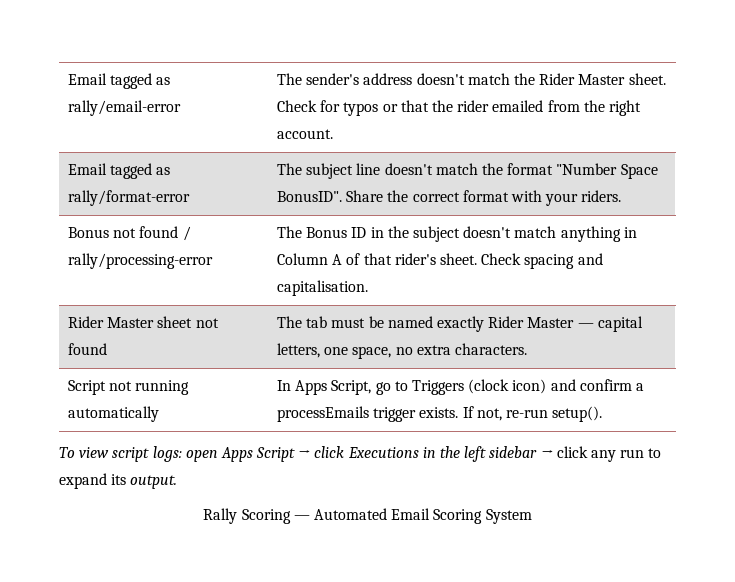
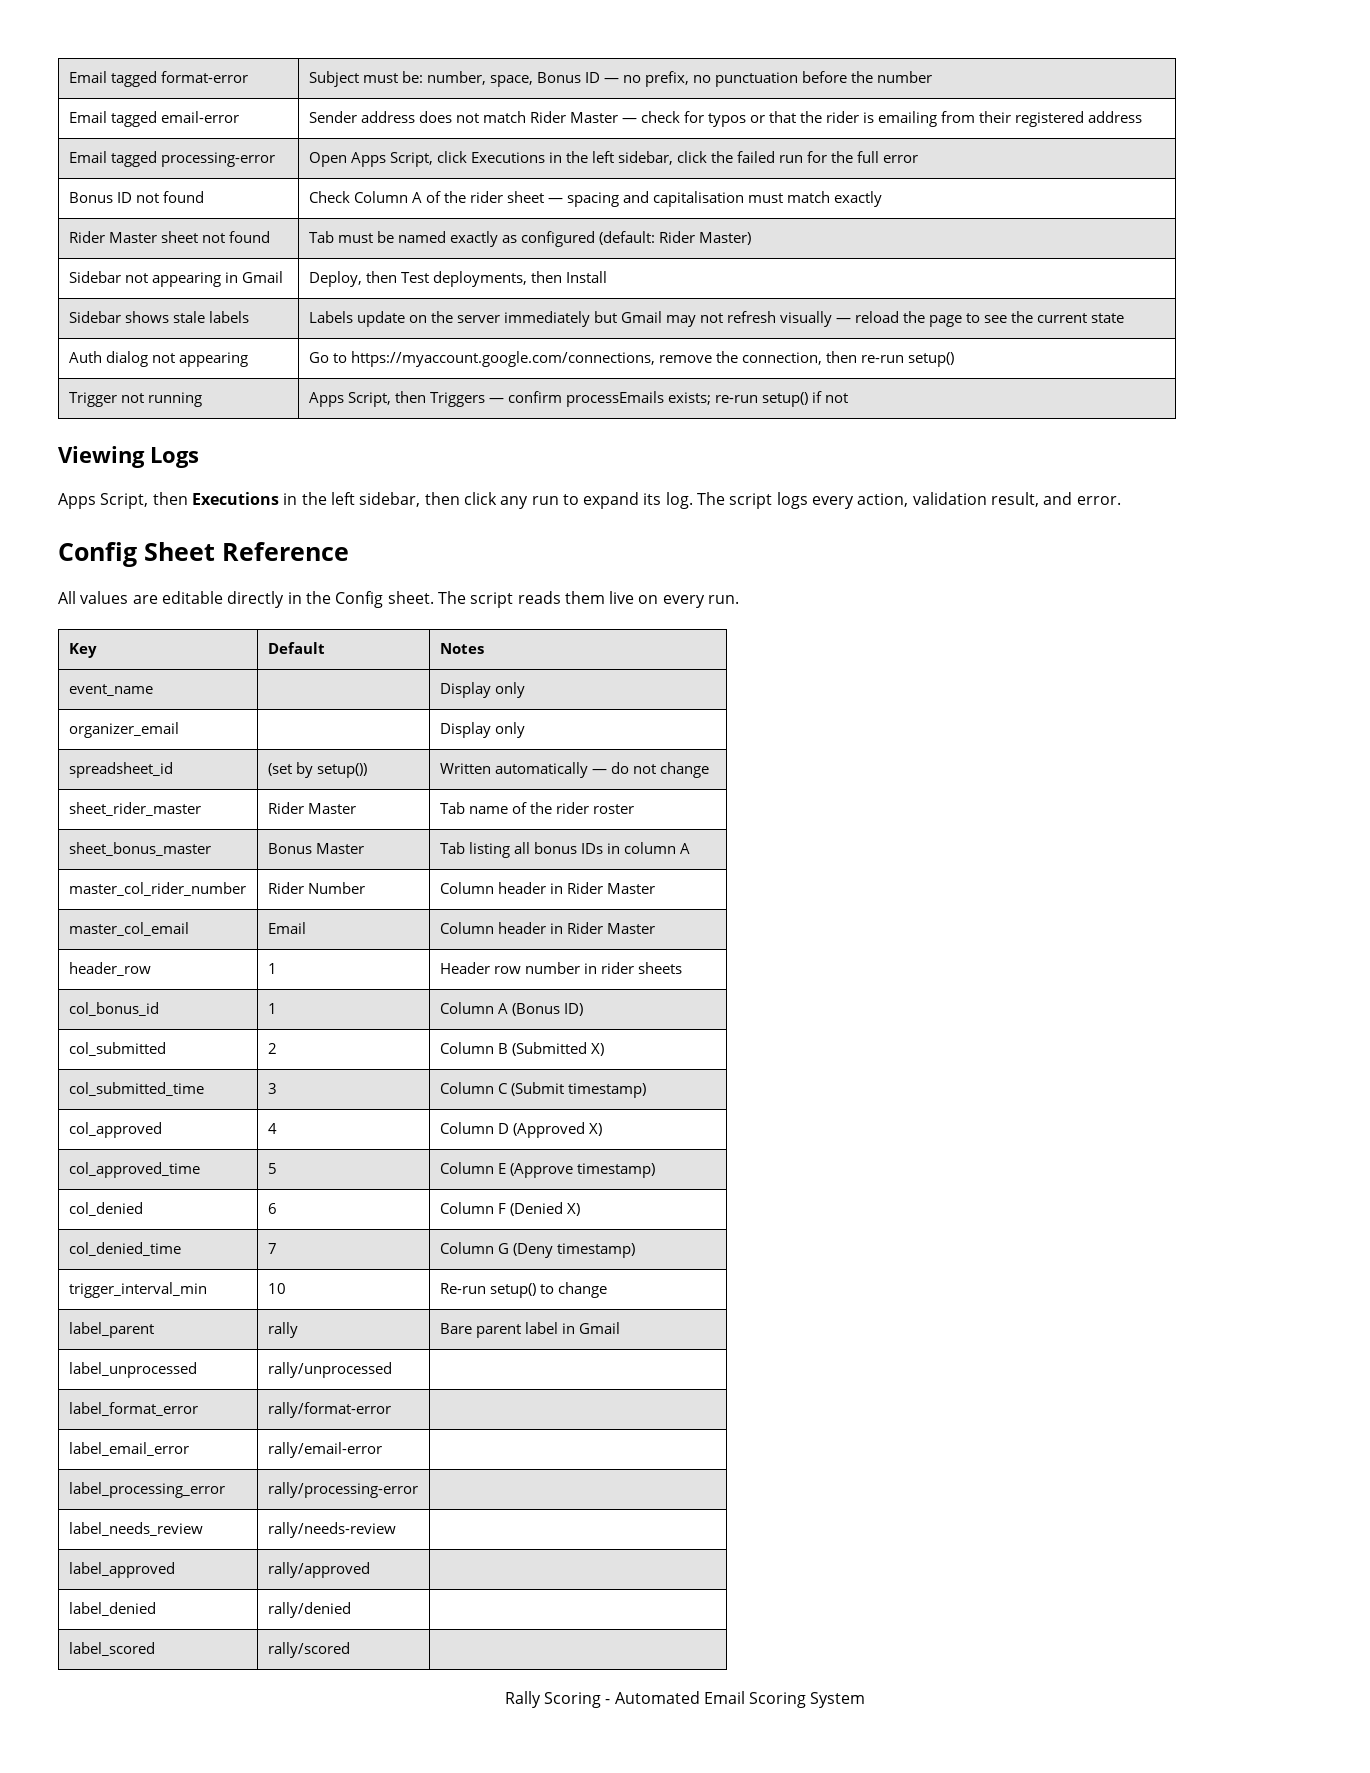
[68,73,171,89] [68,100,182,116] [277,73,666,85] [277,100,318,112] Email tagged as rally/email-error | The sender's address doesn't match the Rider Master sheet. Check -> [68,71,248,87] [308,71,932,87] [68,111,239,127] [308,111,680,123] Email tagged format-error | Subject must be: number, space, Bonus ID — no prefix, no punctuation before the number // Email tagged email-error | Sender address does not match Rider Master — check
[492,100,641,116] [277,129,334,139] [68,163,171,179] [68,190,191,206] [277,163,658,179] [277,190,622,206] [68,226,191,241] [68,253,214,269] [277,226,637,242] [277,253,603,269] [277,280,369,296] emailed from the right account. // Email tagged as rally/format-error | The subject line doesn't match the format "Number Space BonusID". Share the correct format with your riders. // Bonus not found / rally/processing-error | The Bonus ID in the subject doesn't match anything in Column A of that rider's sheet. Check spacing and capitalisation. -> [862,111,1142,127] [68,151,275,167] [308,151,918,167] [68,191,204,203] [308,191,882,207] is emailing from their registered address // Email tagged processing-error | Open Apps Script, click Executions in the left sidebar, click the failed run for the full error // Bonus ID not found | Check Column A of the rider sheet — spacing and capitalisation must match exactly
[277,316,328,328] The tab -> [308,231,334,243] Tab
[488,316,643,332] [277,343,528,359] [68,380,190,395] [68,406,160,422] [277,379,644,395] [277,406,603,422] [59,446,553,462] Rider Master — capital letters, one space, no extra characters. // Script not running automatically | In Apps Script, go to Triggers (clock icon) and confirm a processEmails trigger exists. If not, re-run setup(). // To view script logs: open Apps Script → click Executions in the left sidebar → -> [501,231,751,247] [68,271,283,287] [308,271,607,287] [68,311,249,323] [308,311,1124,327] [68,351,248,367] [308,351,954,367] [68,392,202,407] [308,391,848,407] [58,446,199,468] [58,492,460,509] as configured (default: Rider Master) // Sidebar not appearing in Gmail | Deploy, then Test deployments, then Install // Sidebar shows stale labels | Labels update on the server immediately but Gmail may not refresh visually — reload the page to see the current state // Auth dialog not appearing | Go to https://myaccount.google.com/connections, remove the connection, then re-run setup() // Trigger not running | Apps Script, then Triggers — confirm processEmails exists; re-run setup() if not // Viewing Logs // Apps Script, then Executions in the left sidebar, then
[130,475,178,489] output. -> [665,492,1121,509] [58,542,349,567] [58,591,740,608] [68,643,97,658] [267,642,325,654] [439,643,484,654] [68,684,153,696] [439,682,525,698] [68,722,179,738] [439,722,525,738] [68,762,173,778] [267,762,367,778] [439,762,709,778] [68,802,201,816] [267,802,356,814] [439,802,634,814] [68,842,211,856] [267,843,364,854] [439,842,690,858] [68,882,246,896] [267,882,365,894] [439,882,655,894] [68,922,189,936] [267,922,306,934] [439,922,655,934] [68,962,151,976] [267,963,277,974] [439,962,682,974] [68,1002,159,1016] [267,1003,277,1014] [439,1002,583,1016] [68,1042,166,1056] [267,1043,277,1054] [439,1042,604,1056] [68,1082,204,1096] [267,1083,277,1094] [439,1082,646,1098] [68,1122,162,1138] [267,1123,277,1134] [439,1122,602,1138] [68,1162,200,1178] [267,1163,277,1174] [439,1162,655,1178] [68,1202,143,1216] [267,1203,277,1214] [439,1202,580,1216] [68,1242,181,1256] [267,1243,277,1254] [439,1242,635,1258] [68,1282,207,1298] [267,1283,286,1294] [439,1282,607,1298] [68,1322,154,1338] [267,1322,298,1338] [439,1322,620,1338] [68,1362,197,1378] [267,1362,392,1378] [68,1402,198,1416] [267,1402,391,1418] [68,1442,189,1456] [267,1442,382,1458] [68,1482,225,1498] [267,1482,418,1498] [68,1522,203,1536] [267,1522,396,1538] [68,1562,175,1578] [267,1562,370,1578] [68,1602,156,1616] [267,1602,351,1618] [68,1642,155,1656] [267,1642,350,1658] log. The script logs every action, validation result, and error. // Config Sheet Reference // All values are editable directly in the Config sheet. The script reads them live on every run. // Key | Default | Notes // event_name | | Display only // organizer_email | | Display only // spreadsheet_id | (set by setup()) | Written automatically — do not change // sheet_rider_master | Rider Master | Tab name of the rider roster // sheet_bonus_master | Bonus Master | Tab listing all bonus IDs in column A // master_col_rider_number | Rider Number | Column header in Rider Master // master_col_email | Email | Column header in Rider Master // header_row | 1 | Header row number in rider sheets // col_bonus_id | 1 | Column A (Bonus ID) // col_submitted | 2 | Column B (Submitted X) // col_submitted_time | 3 | Column C (Submit timestamp) // col_approved | 4 | Column D (Approved X) // col_approved_time | 5 | Column E (Approve timestamp) // col_denied | 6 | Column F (Denied X) // col_denied_time | 7 | Column G (Deny timestamp) // trigger_interval_min | 10 | Re-run setup() to change // label_parent | rally | Bare parent label in Gmail // label_unprocessed | rally/unprocessed | // label_format_error | rally/format-error | // label_email_error | rally/email-error | // label_processing_error | rally/processing-error | // label_needs_review | rally/needs-review | // label_approved | rally/approved | // label_denied | rally/denied | // label_scored | rally/scored |
[293,515,310,520] — -> [605,1699,611,1704] -

